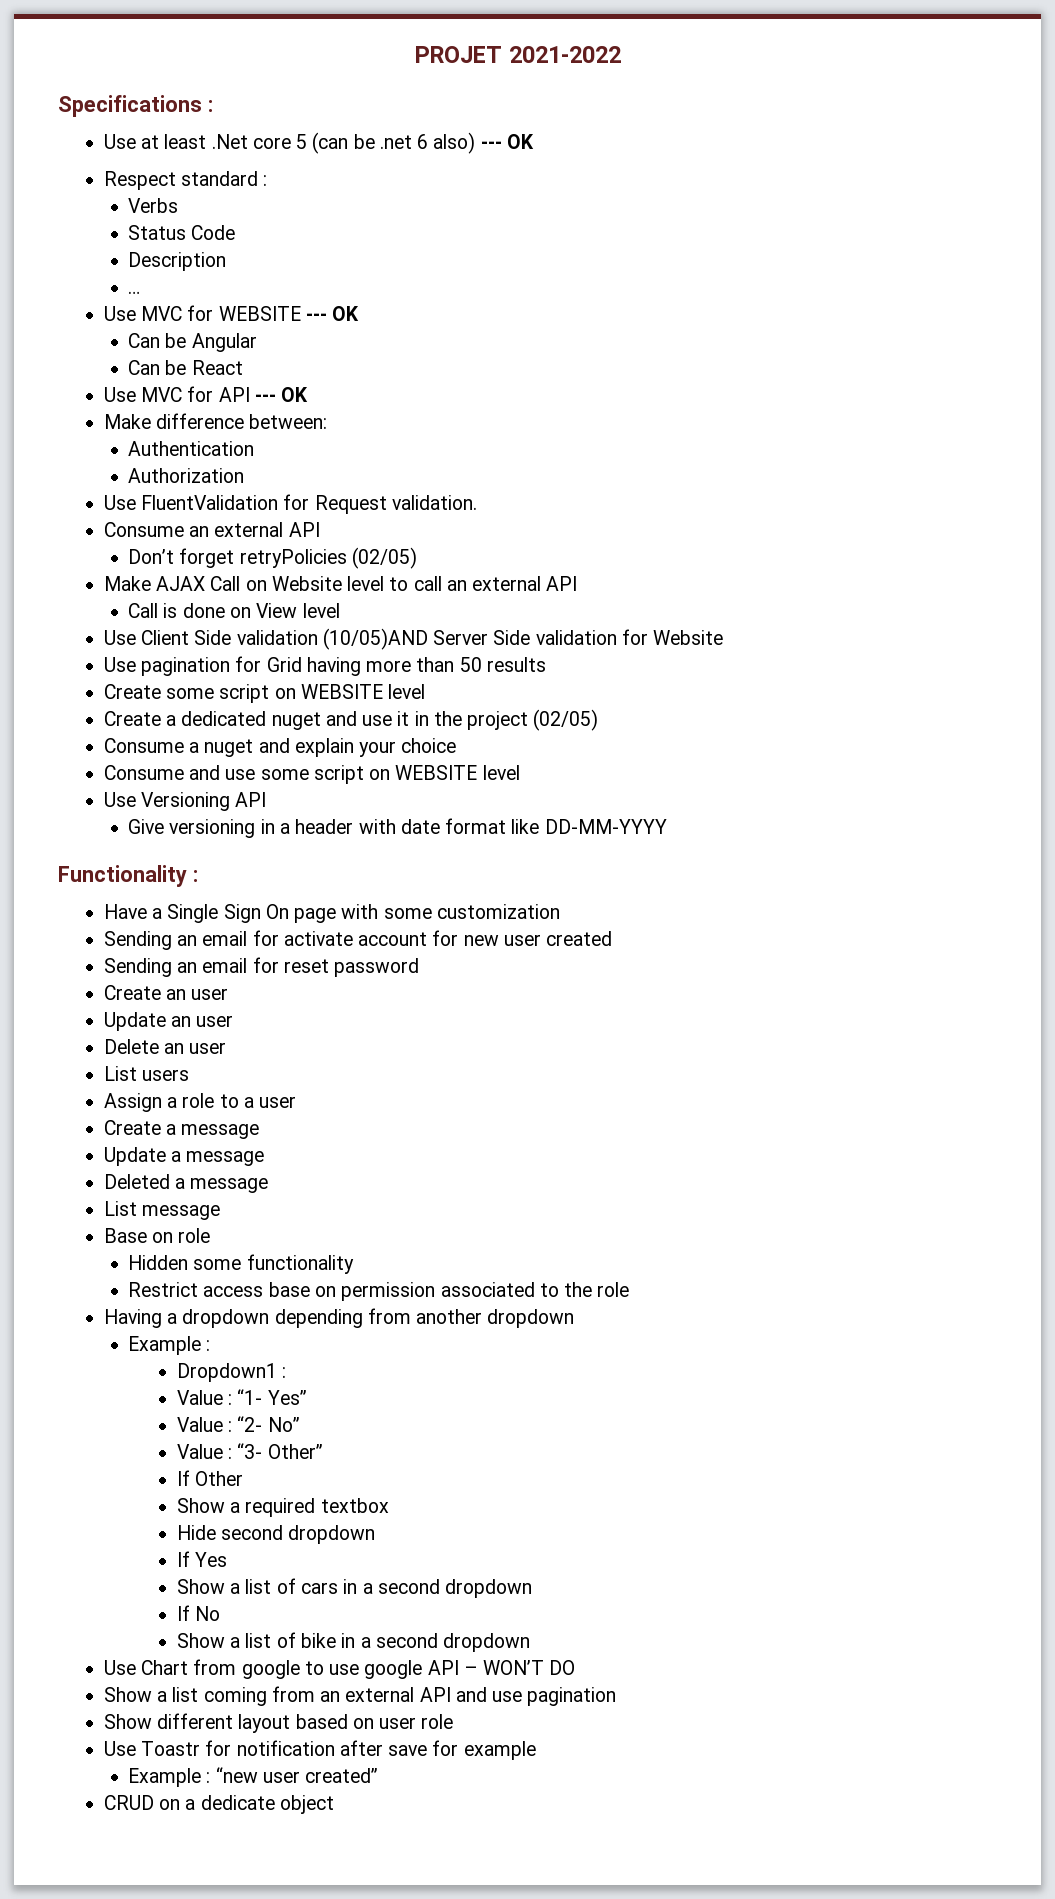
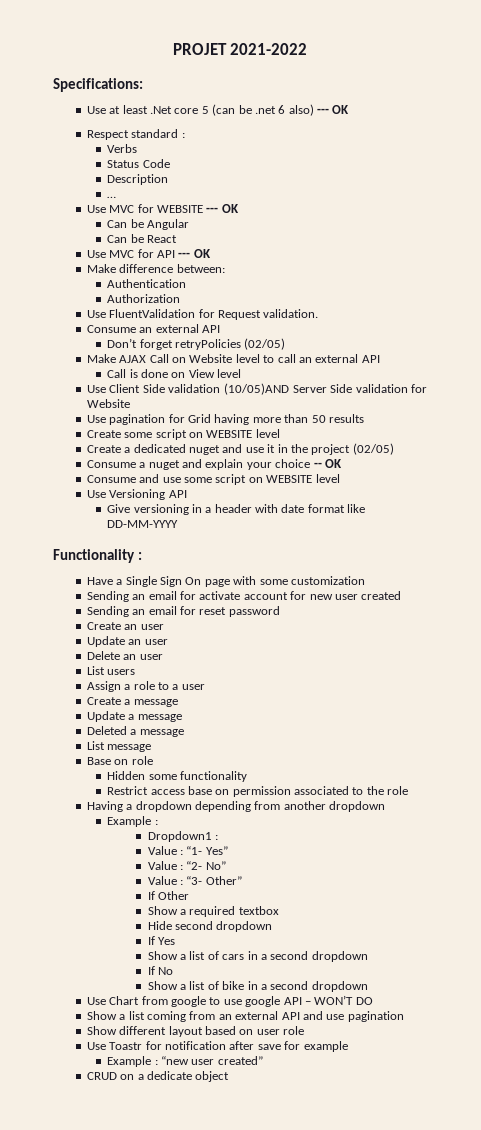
[58,95,213,117] Specifications : -> [53,78,143,92] Specifications:
(457, 745) none -> [313,459,342,468] -- OK

